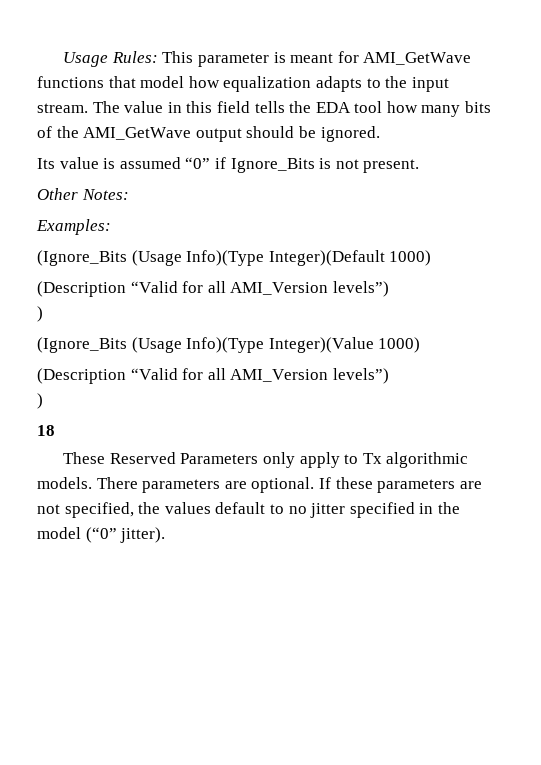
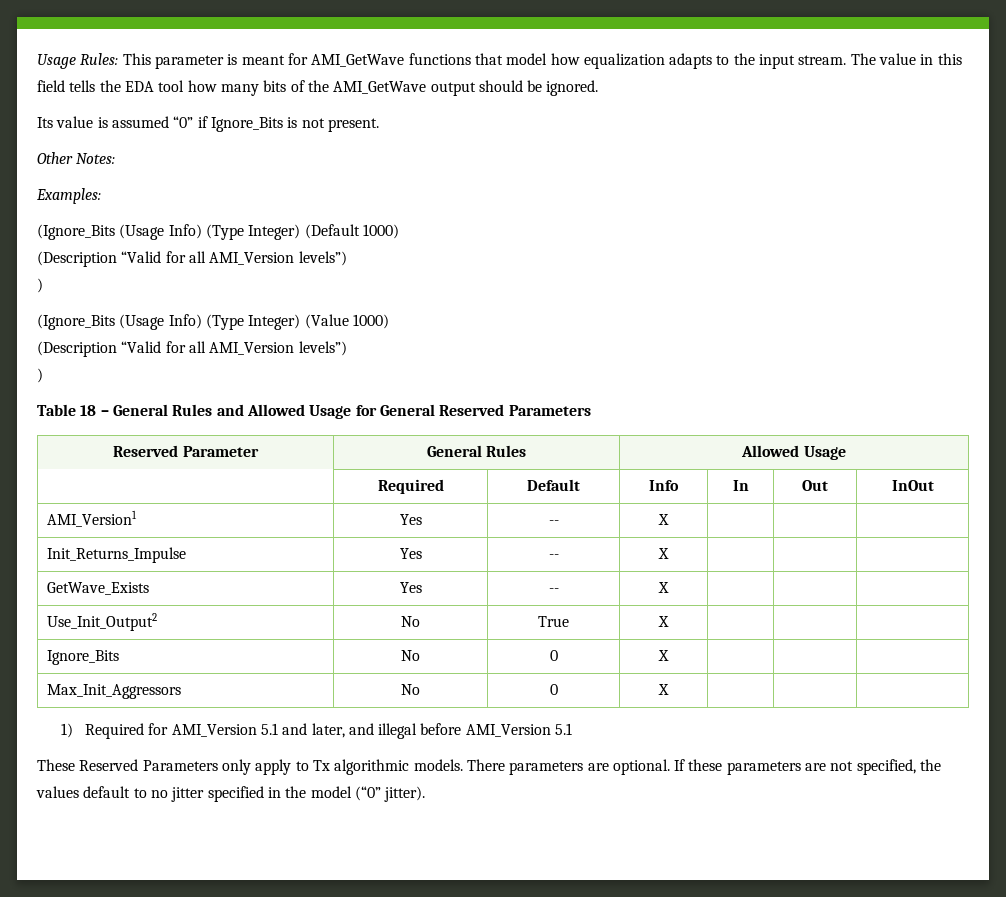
[186,250,385,266] Info)(Type Integer)(Default -> [168,224,360,240] Info) (Type Integer) (Default
[186,337,421,353] [37,368,389,384] [37,393,43,409] Info)(Type Integer)(Value 1000) // (Description “Valid for all AMI_Version levels”) // ) // -> [168,314,389,330] [37,341,347,357] [37,368,43,383] [37,404,76,416] Info) (Type Integer) (Value 1000) // (Description “Valid for all AMI_Version levels”) // ) // Table
(55, 430) none -> [100,404,591,419] [113,445,259,457] [426,445,527,457] [741,445,846,460] [377,479,444,494] [527,479,580,491] [649,480,679,491] [732,480,749,491] [802,480,828,491] [891,480,934,491] [46,510,137,527] [399,514,422,525] [548,520,559,525] [658,514,669,525] [46,547,186,563] [399,548,422,559] [548,554,559,559] [658,548,669,559] [46,582,149,595] [399,582,422,593] [548,588,559,593] [658,582,669,593] [46,613,157,631] [401,616,420,627] [538,616,569,627] [658,616,669,627] [46,650,119,665] [401,650,420,661] [549,650,558,661] [658,650,669,661] [46,684,181,699] [401,684,420,695] [549,684,558,695] [658,684,669,695] [60,723,573,739] – General Rules and Allowed Usage for General Reserved Parameters // Reserved Parameter | General Rules | Allowed Usage // | Required | Default | Info | In | Out | InOut // AMI_Version1 | Yes | -- | X | | | // Init_Returns_Impulse | Yes | -- | X | | | // GetWave_Exists | Yes | -- | X | | | // Use_Init_Output2 | No | True | X | | | // Ignore_Bits | No | 0 | X | | | // Max_Init_Aggressors | No | 0 | X | | | // 1) Required for AMI_Version 5.1 and later, and illegal before AMI_Version 5.1

